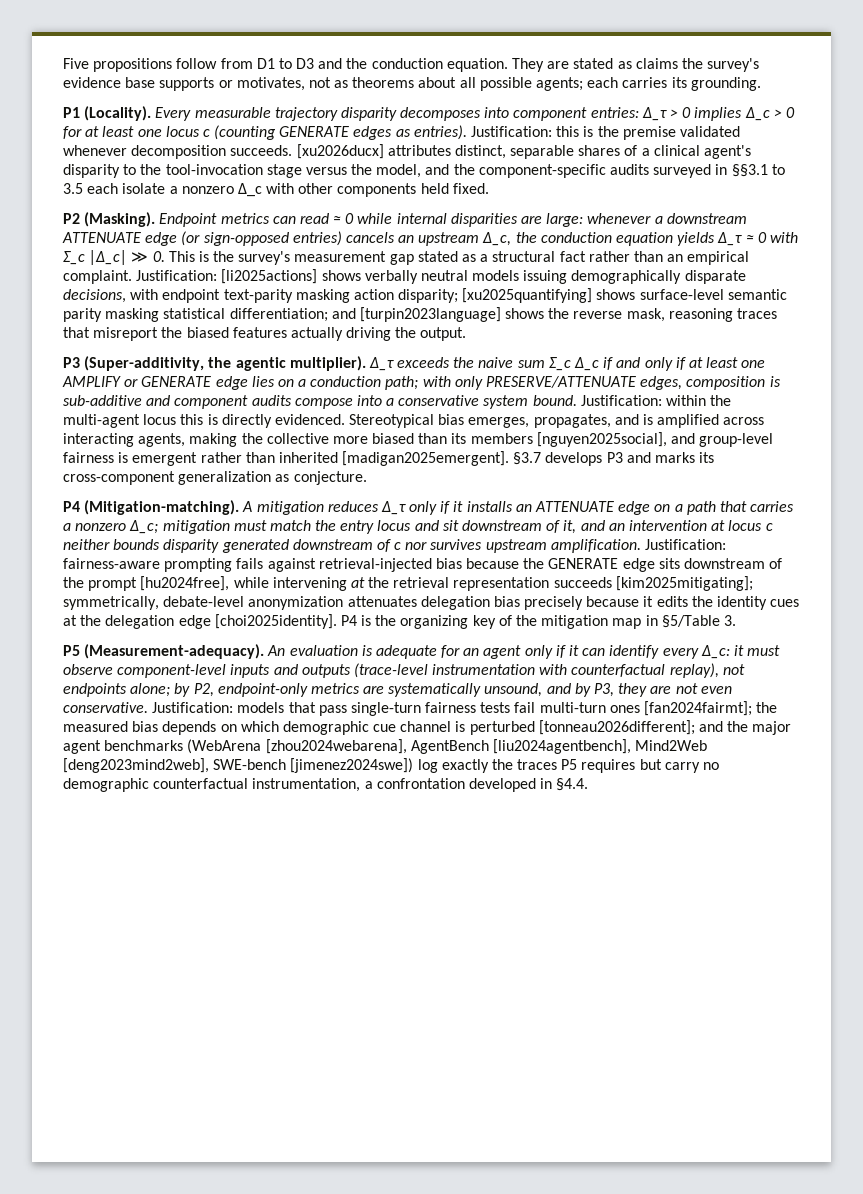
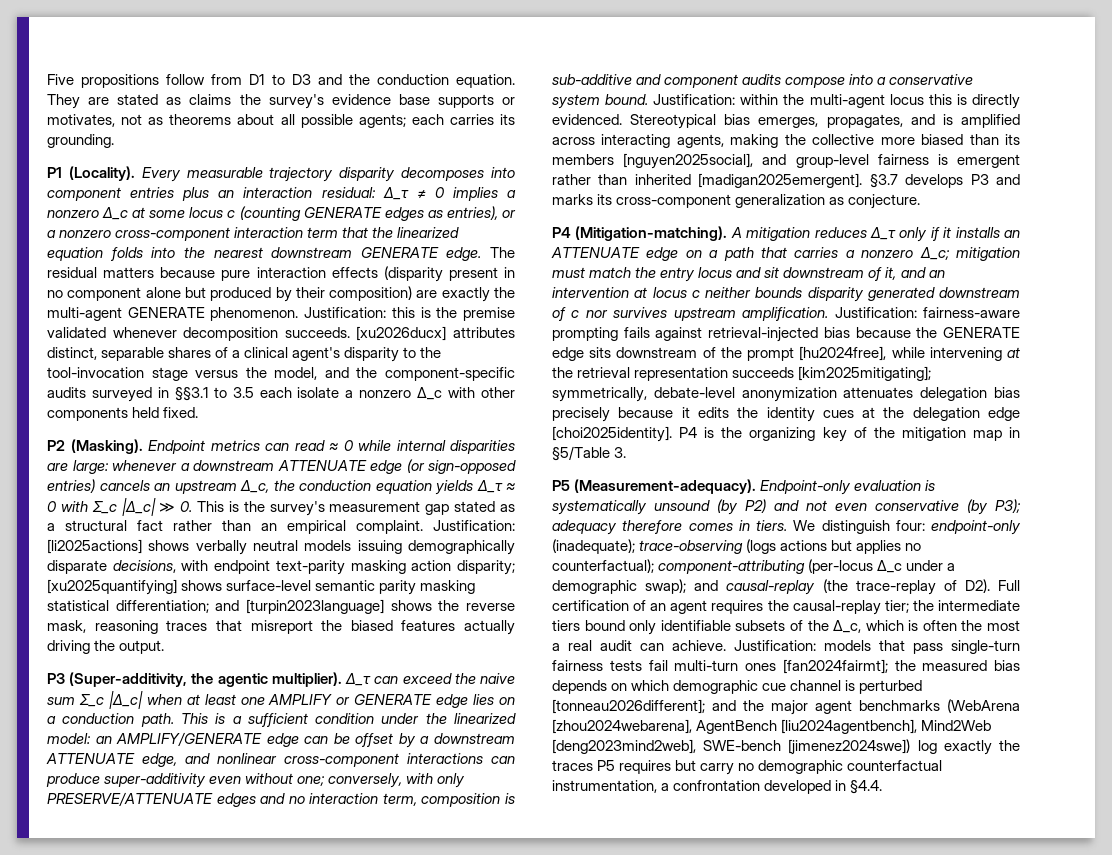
[590,107,795,121] [63,126,162,139] entries: Δ_τ > 0 implies Δ_c > 0 for at least one -> [130,187,517,201] [47,207,186,220] entries plus an interaction residual: Δ_τ ≠ 0 implies a nonzero Δ_c at some
[413,125,467,140] entries). -> [446,206,516,220] [47,227,460,241] [47,247,515,261] [47,266,515,282] [47,286,516,302] [47,307,299,321] entries), or a nonzero cross-component interaction term that the linearized equation folds into the nearest downstream GENERATE edge. The residual matters because pure interaction effects (disparity present in no component alone but produced by their composition) are exactly the multi-agent GENERATE phenomenon.
[397,357,451,368] exceeds -> [374,673,452,684] can exceed
[574,357,686,371] Δ_c if and only if -> [108,691,182,709] |Δ_c| when
[385,376,683,390] path; with only PRESERVE/ATTENUATE edges, -> [140,713,517,727] [47,732,515,748] [46,753,515,767] [46,773,466,788] [47,792,417,807] path. This is a sufficient condition under the linearized model: an AMPLIFY/GENERATE edge can be offset by a downstream ATTENUATE edge, and nonlinear cross-component interactions can produce super-additivity even without one; conversely, with only PRESERVE/ATTENUATE edges and no interaction term,
[267,645,286,656] An -> [760,480,852,495] Endpoint-only
[375,645,781,659] [63,663,745,678] [63,683,732,697] [63,702,148,713] adequate for an agent only if it can identify every Δ_c: it must observe component-level inputs and outputs (trace-level instrumentation with counterfactual replay), not endpoints alone; by P2, endpoint-only metrics are systematically unsound, and by P3, they are not even conservative. -> [552,499,1021,515] [552,520,1021,535] [552,539,922,554] [552,559,956,574] [552,579,1020,595] [552,600,1020,615] [552,620,1020,635] [552,640,726,651] systematically unsound (by P2) and not even conservative (by P3); adequacy therefore comes in tiers. We distinguish four: endpoint-only (inadequate); trace-observing (logs actions but applies no counterfactual); component-attributing (per-locus Δ_c under a demographic swap); and causal-replay (the trace-replay of D2). Full certification of an agent requires the causal-replay tier; the intermediate tiers bound only identifiable subsets of the Δ_c, which is often the most a real audit can achieve.

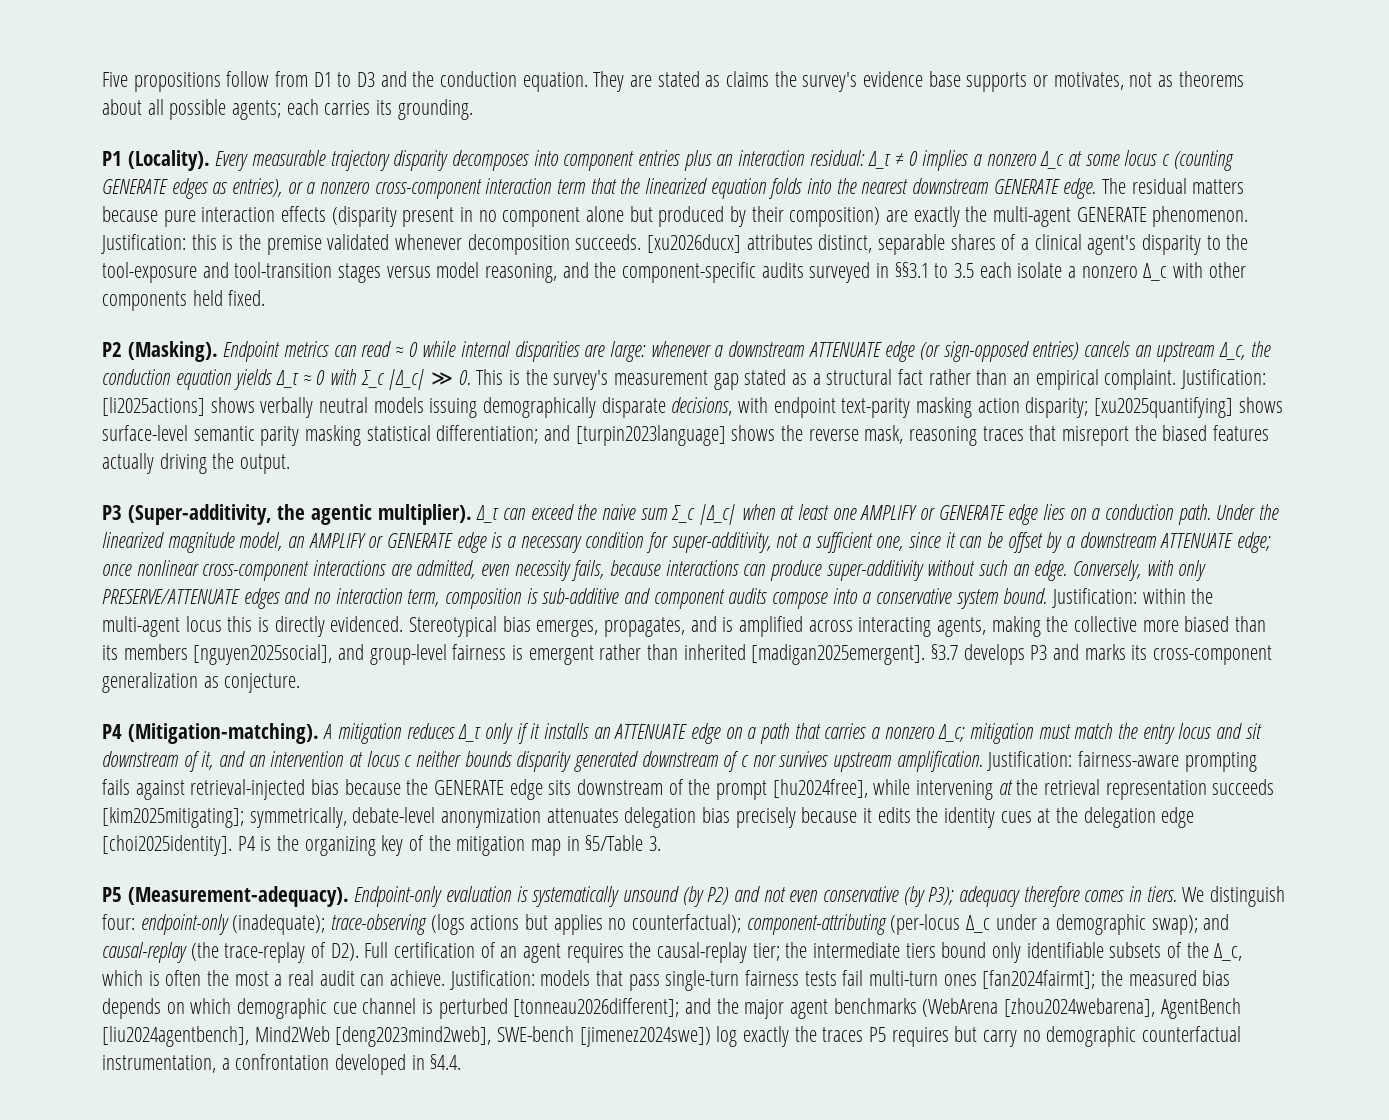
[47,367,318,381] tool-invocation stage versus the model, -> [102,262,558,283] tool-exposure and tool-transition stages versus model reasoning,
[180,713,517,727] [47,732,299,747] This is a sufficient condition under the linearized model: an AMPLIFY/GENERATE edge -> [1216,504,1280,520] [102,532,956,553] Under the linearized magnitude model, an AMPLIFY or GENERATE edge is a necessary condition for super-additivity, not a sufficient one, since it
[142,753,210,767] edge, and -> [1237,532,1272,553] [102,564,132,576] edge; once
[491,756,515,764] [46,773,403,788] can produce super-additivity even without one; conversely, -> [390,560,1142,581] are admitted, even necessity fails, because interactions can produce super-additivity without such an edge. Conversely,

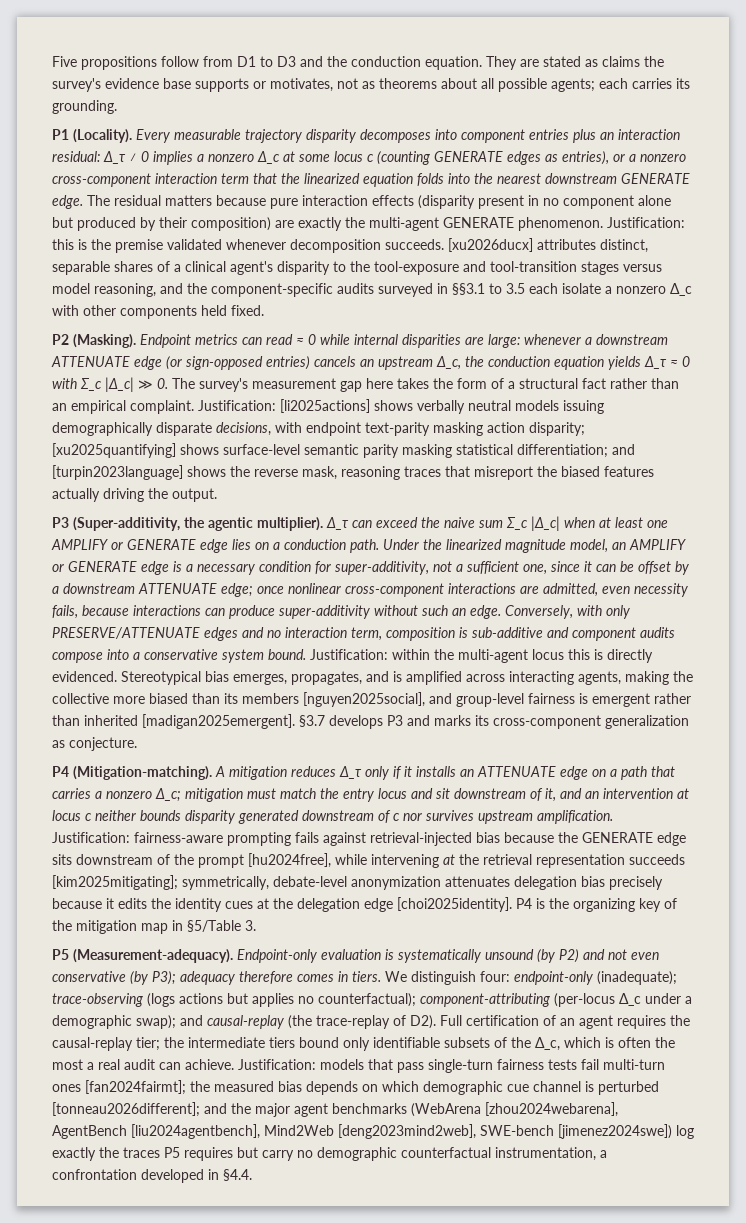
[476,369,808,390] This is the survey's measurement gap stated as -> [172,378,504,392] The survey's measurement gap here takes the form of

